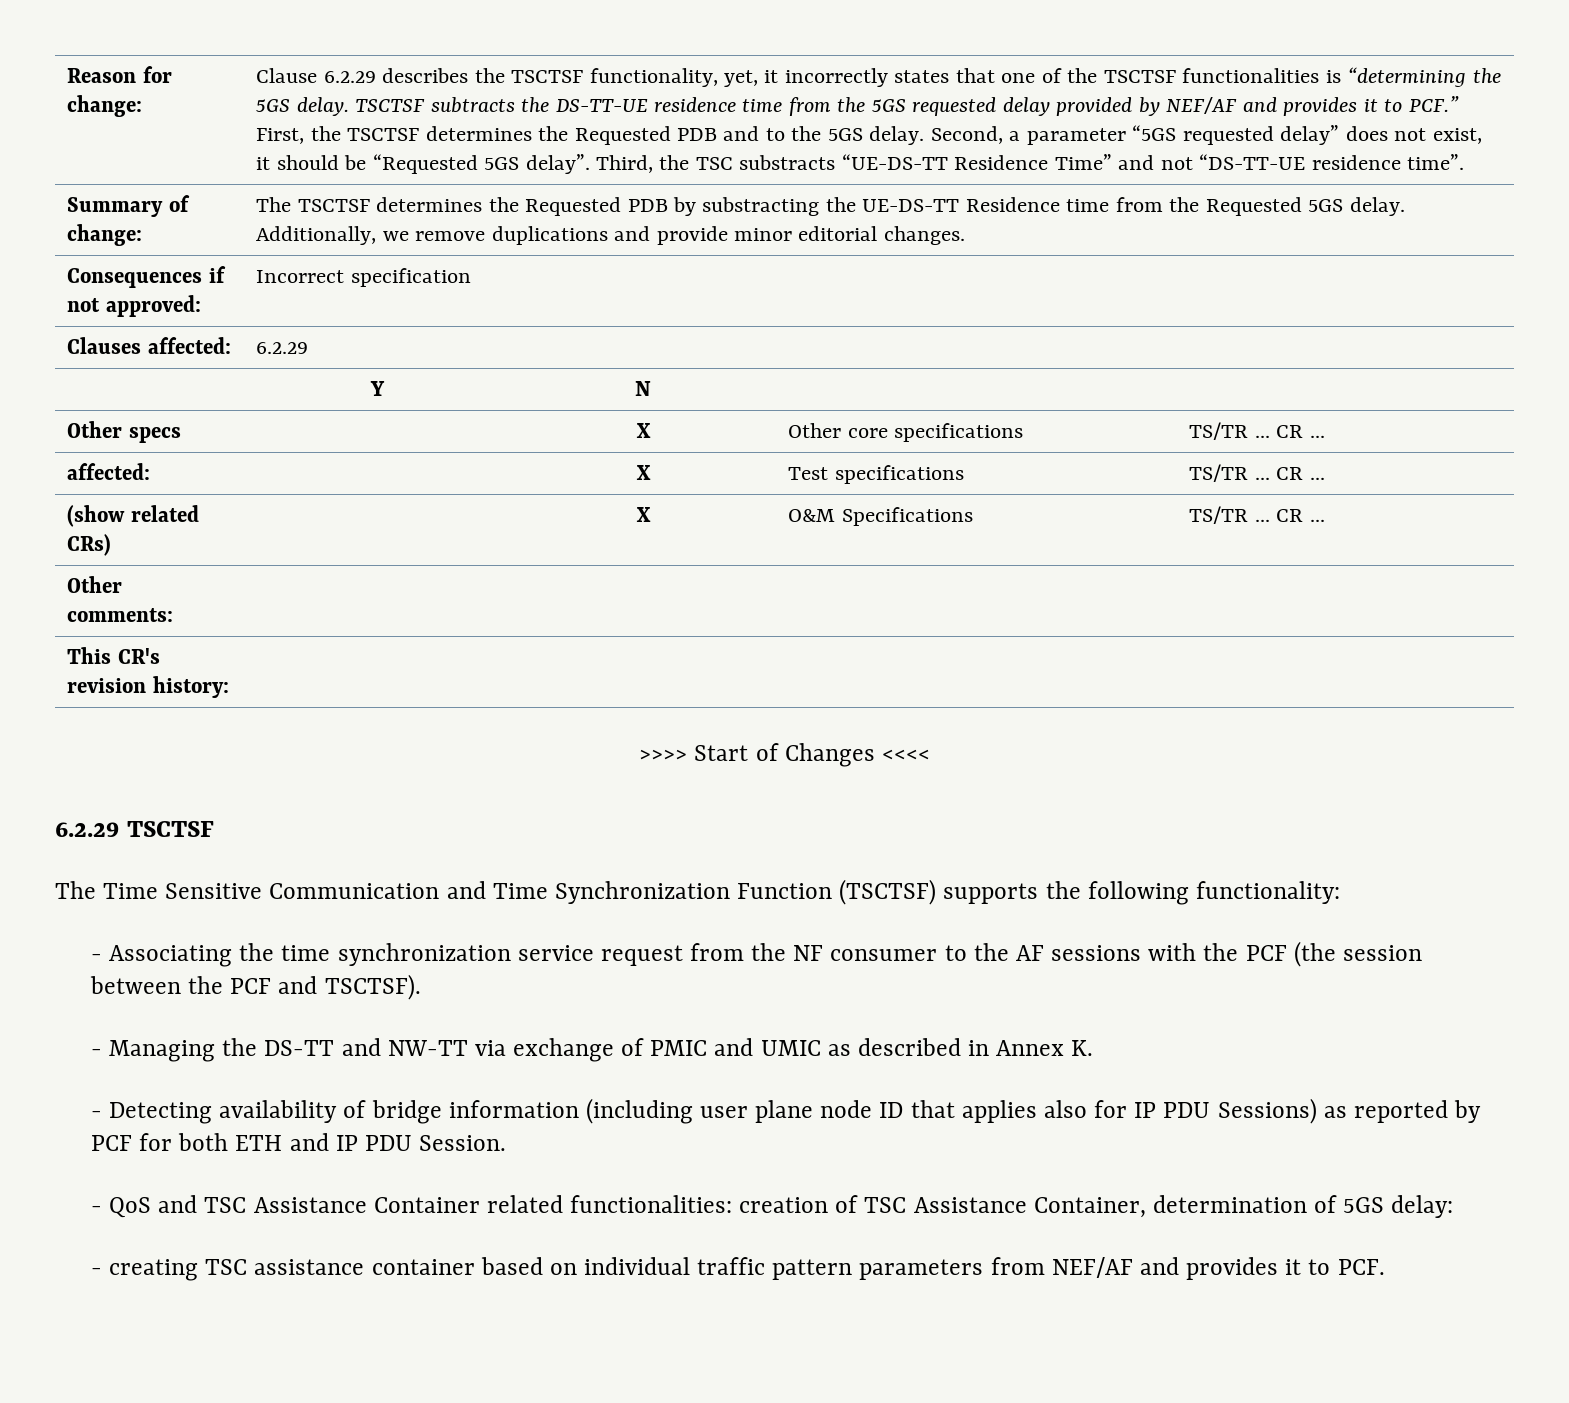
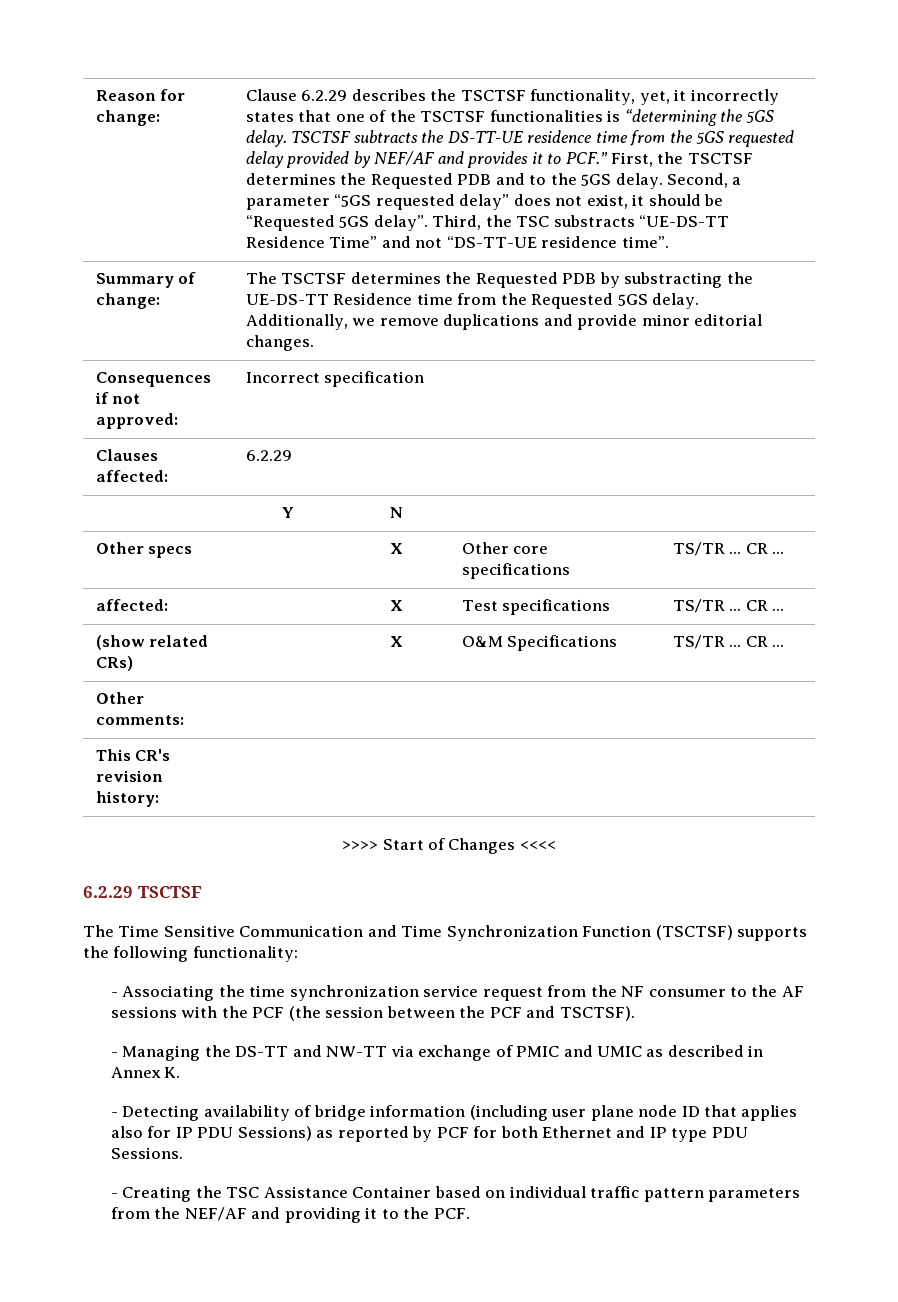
[235,1135,283,1151] ETH -> [542,1126,613,1138] Ethernet
[364,1135,507,1151] [90,1195,198,1218] PDU Session. // - QoS and -> [671,1127,748,1142] [111,1147,184,1159] [111,1186,222,1202] type PDU Sessions. // - Creating the
[486,1195,1454,1218] [90,1259,475,1281] related functionalities: creation of TSC Assistance Container, determination of 5GS delay: // - creating TSC assistance container -> (432, 1192) none
[1051,1257,1331,1280] NEF/AF and provides it to -> [154,1207,430,1223] the NEF/AF and providing it to the

